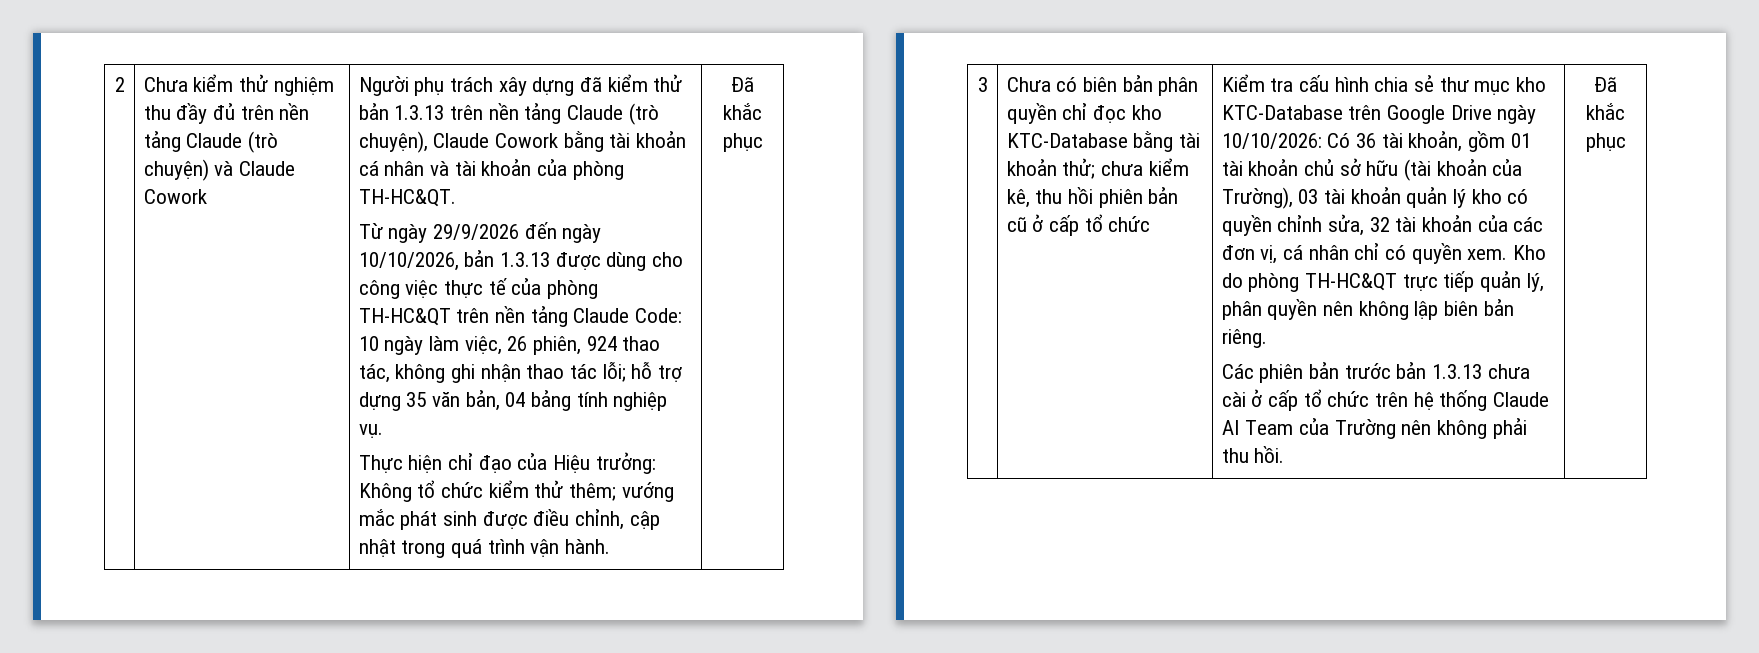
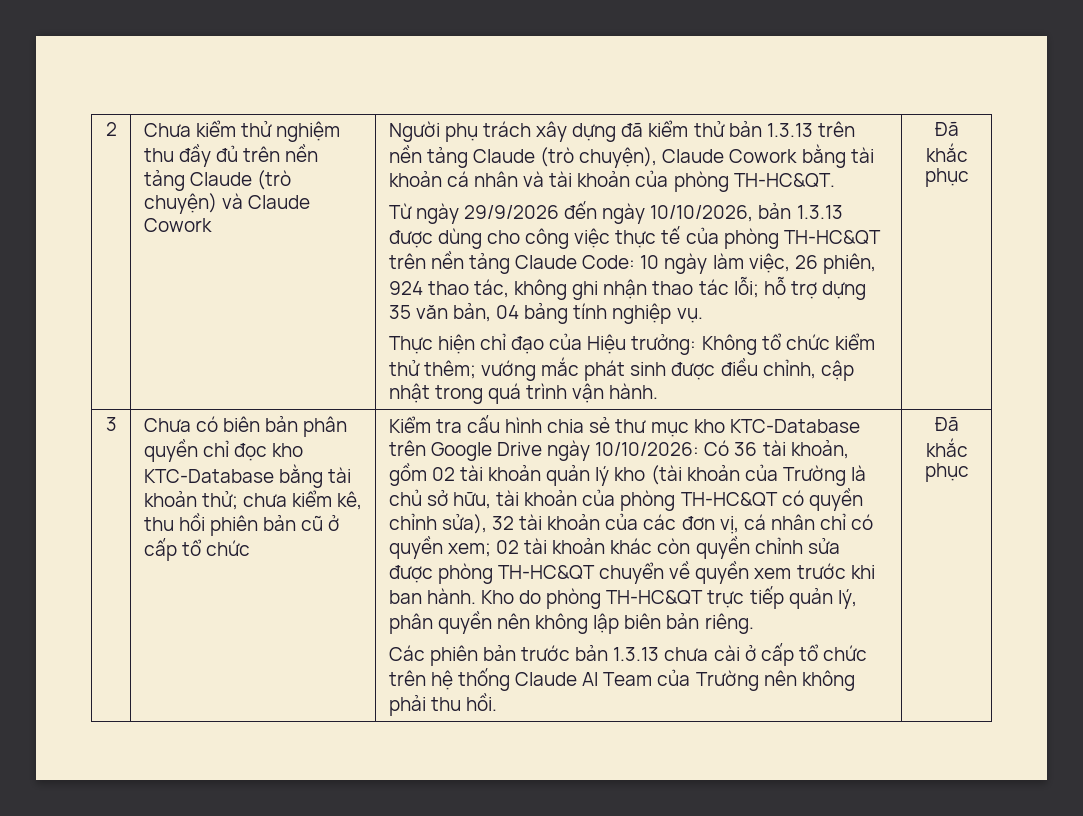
[1510,133,1531,148] [1221,158,1523,181] [1221,187,1319,209] 01 tài khoản chủ sở hữu (tài khoản của Trường), 03 -> [431,467,455,481] 02
(1502, 196) none -> [650,464,867,486] [388,489,778,511] (tài khoản của Trường là chủ sở hữu, tài khoản của phòng TH-HC&QT
[1327,214,1364,236] sửa, -> [441,513,487,534] sửa),
[1467,249,1508,260] xem. -> [447,536,840,559] [388,561,875,584] [388,588,476,604] xem; 02 tài khoản khác còn quyền chỉnh sửa được phòng TH-HC&QT chuyển về quyền xem trước khi ban hành.

